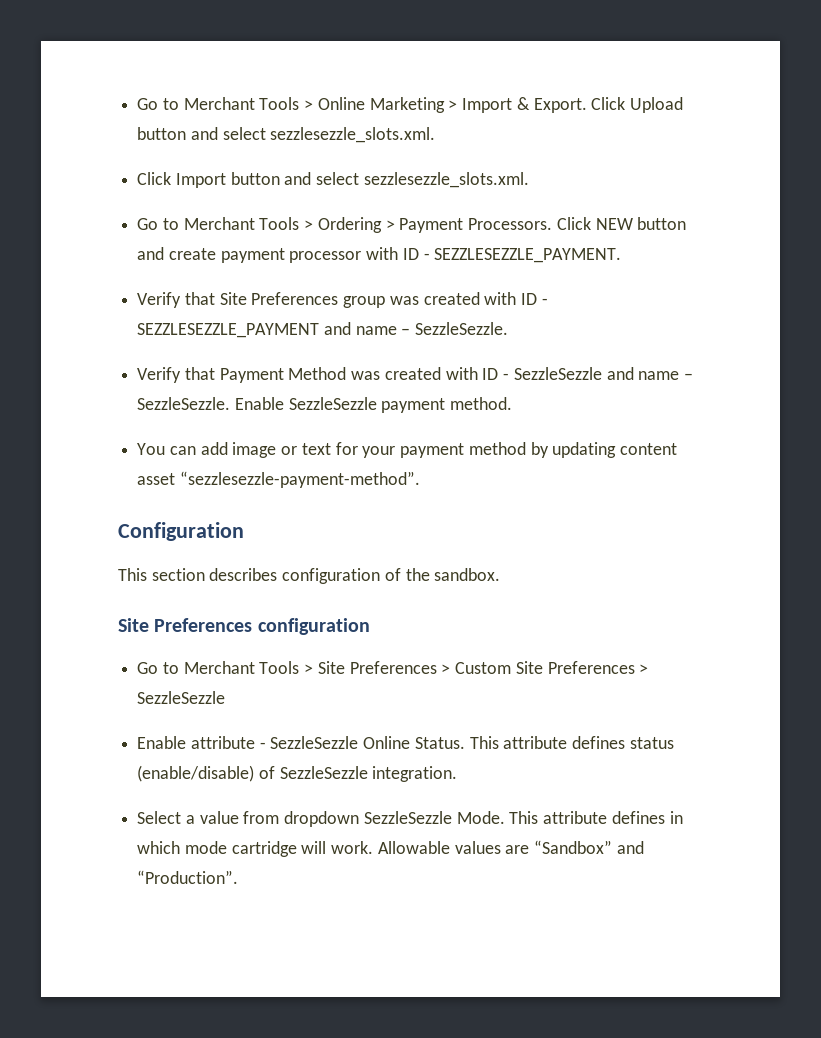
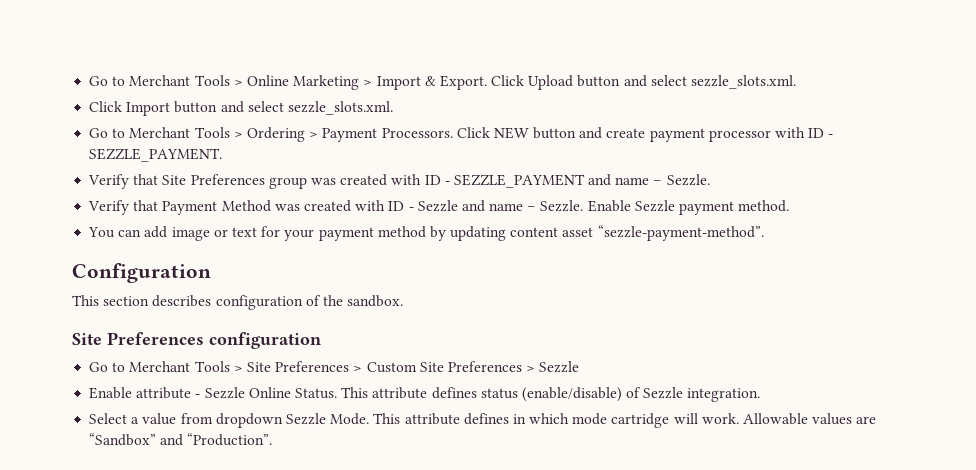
[270,127,436,143] sezzlesezzle_slots.xml. -> [691,75,797,89] sezzle_slots.xml.
[363,172,529,188] sezzlesezzle_slots.xml. -> [287,101,393,115] sezzle_slots.xml.
[434,248,622,263] SEZZLESEZZLE_PAYMENT. -> [89,148,223,162] SEZZLE_PAYMENT.
[137,322,509,338] SEZZLESEZZLE_PAYMENT and name – SezzleSezzle. -> [453,174,710,188] SEZZLE_PAYMENT and name – Sezzle.
[513,367,693,380] [137,397,377,410] SezzleSezzle and name – SezzleSezzle. Enable SezzleSezzle -> [417,200,675,212] Sezzle and name – Sezzle. Enable Sezzle
[179,471,420,488] “sezzlesezzle-payment-method”. -> [597,225,764,241] “sezzle-payment-method”.
[137,691,226,704] SezzleSezzle -> [539,361,580,373] Sezzle
[270,736,359,749] SezzleSezzle -> [204,387,245,399] Sezzle
[279,766,368,779] SezzleSezzle -> [643,387,684,399] Sezzle
[363,811,452,824] SezzleSezzle -> [285,413,326,425] Sezzle

